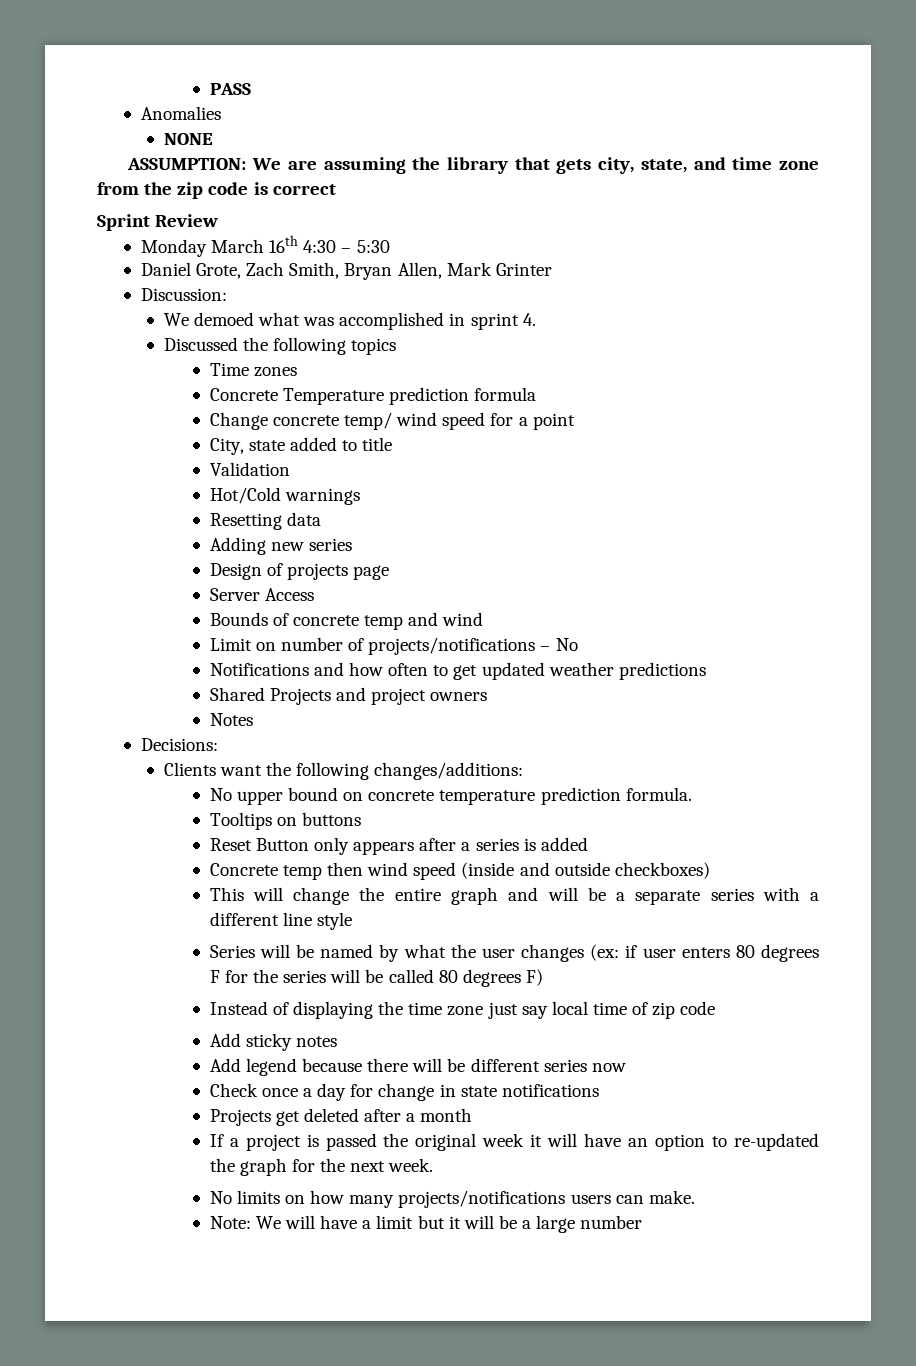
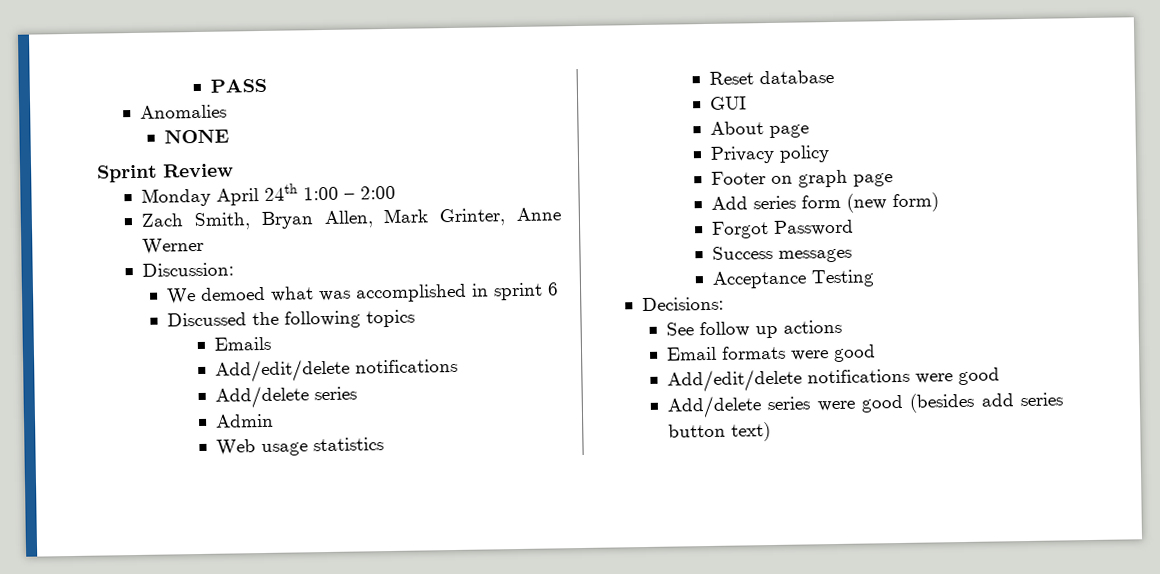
[127,157,819,174] [97,182,336,199] [97,214,219,231] [140,235,390,257] [140,262,241,279] ASSUMPTION: We are assuming the library that gets city, state, and time zone from the zip code is correct // Sprint Review // Monday March 16th 4:30 – 5:30 // Daniel Grote, -> [97,163,234,183] [141,183,397,207] Sprint Review // Monday April 24th 1:00 – 2:00 //
[495,263,552,276] Grinter -> [439,207,561,227] [142,237,205,255] Grinter, Anne Werner
[522,313,536,326] 4. -> [546,282,559,296] 6
[209,363,297,377] [209,387,537,405] [209,412,575,430] [209,437,393,455] [209,462,290,476] [209,487,360,505] [209,512,321,530] [209,537,352,555] [209,563,390,580] [209,588,314,601] [209,612,484,630] [209,637,578,655] [209,662,706,680] [209,687,488,705] [209,713,253,726] [140,738,218,751] [163,762,524,780] [209,787,692,805] [209,812,361,830] [209,837,588,855] [209,862,710,880] [209,887,819,905] [209,912,352,930] [209,944,819,962] [209,969,543,987] [209,1001,716,1019] [209,1033,337,1051] [209,1058,626,1076] [209,1083,599,1101] [209,1108,473,1126] [209,1133,819,1151] [209,1158,434,1176] [209,1190,695,1208] [209,1215,643,1233] Time zones // Concrete Temperature prediction formula // Change concrete temp/ wind speed for a point // City, state added to title // Validation // Hot/Cold warnings // Resetting data // Adding new series // Design of projects page // Server Access // Bounds of concrete temp and wind // Limit on number of projects/notifications – No // Notifications and how often to get updated weather predictions // Shared Projects and project owners // Notes // Decisions: // Clients want the following changes/additions: // No upper bound on concrete temperature prediction formula. // Tooltips on buttons // Reset Button only appears after a series is added // Concrete temp then wind speed (inside and outside checkboxes) // This will change the entire graph and will be a separate series with a different line style // Series will be named by what the user changes (ex: if user enters 80 degrees F for the series will be called 80 degrees F) // Instead of displaying the time zone just say local time of zip code // Add sticky notes // Add legend because there will be different series now // Check once a day for change in state notifications // Projects get deleted after a month // If a project is passed the original week it will have an option to re-updated the graph for the next week. // No limits on how many projects/notifications users can make. // Note: We will have a limit but it will be a large number -> [214,336,272,351] [215,358,459,383] [215,385,358,409] [215,413,275,428] [216,437,385,457] [709,69,835,85] [710,96,748,110] [710,121,810,139] [710,145,831,164] [711,169,894,188] [711,192,940,213] [711,219,855,239] [712,245,853,263] [712,269,876,289] [642,296,725,312] [665,319,842,339] [665,344,876,363] [666,367,1000,393] [666,392,1063,419] [667,422,771,442] Emails // Add/edit/delete notifications // Add/delete series // Admin // Web usage statistics // Reset database // GUI // About page // Privacy policy // Footer on graph page // Add series form (new form) // Forgot Password // Success messages // Acceptance Testing // Decisions: // See follow up actions // Email formats were good // Add/edit/delete notifications were good // Add/delete series were good (besides add series button text)

